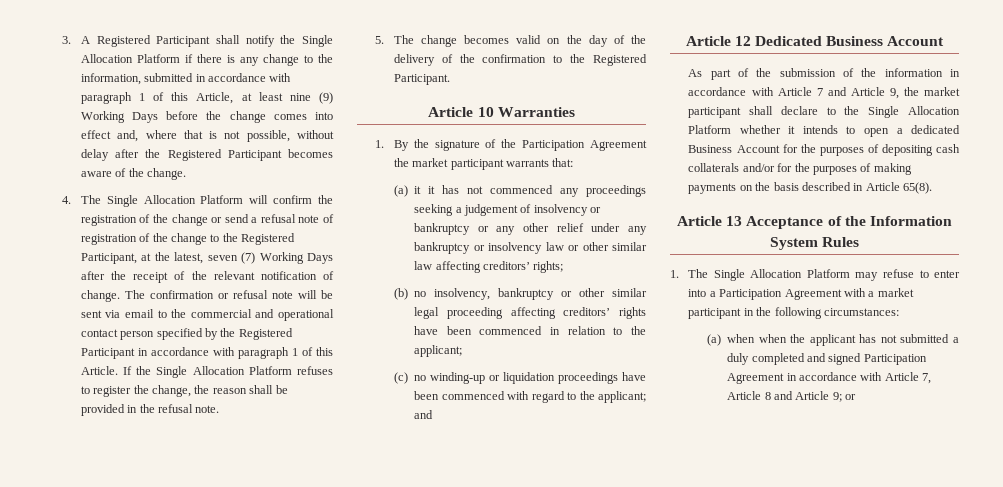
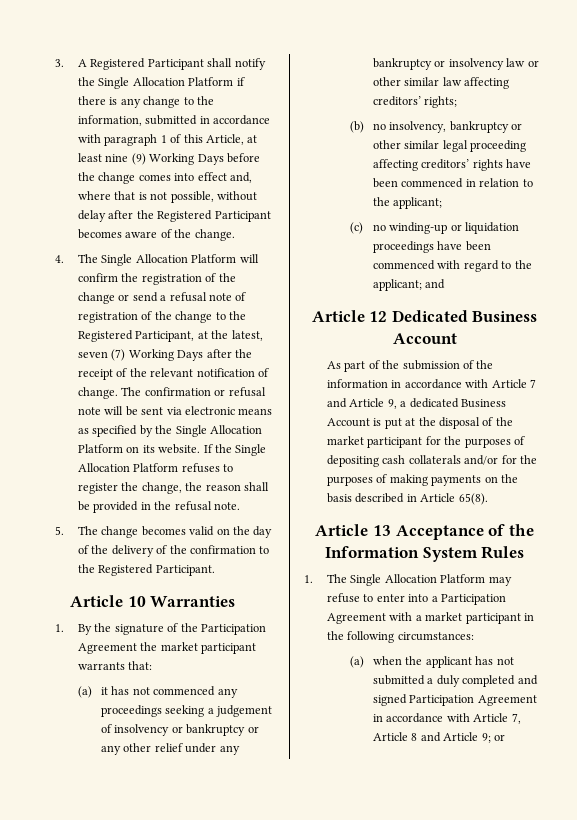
[125,309,334,321] [80,328,293,340] [80,347,333,359] [80,366,118,375] email to the commercial and operational contact person specified by the Registered Participant in accordance with paragraph 1 of this Article. -> [184,406,273,415] [78,425,262,437] [78,444,201,454] electronic means as specified by the Single Allocation Platform on its website.
[428,186,436,194] it -> (109, 691) none
[903,87,960,96] [688,106,960,118] [688,125,960,137] [688,145,780,153] the market participant shall declare to the Single Allocation Platform whether it intends to open a dedicated Business Account -> [400,398,506,408] [327,417,513,429] [327,436,423,448] a dedicated Business Account is put at the disposal of the market participant
[758,334,787,343] when -> (403, 660) none

